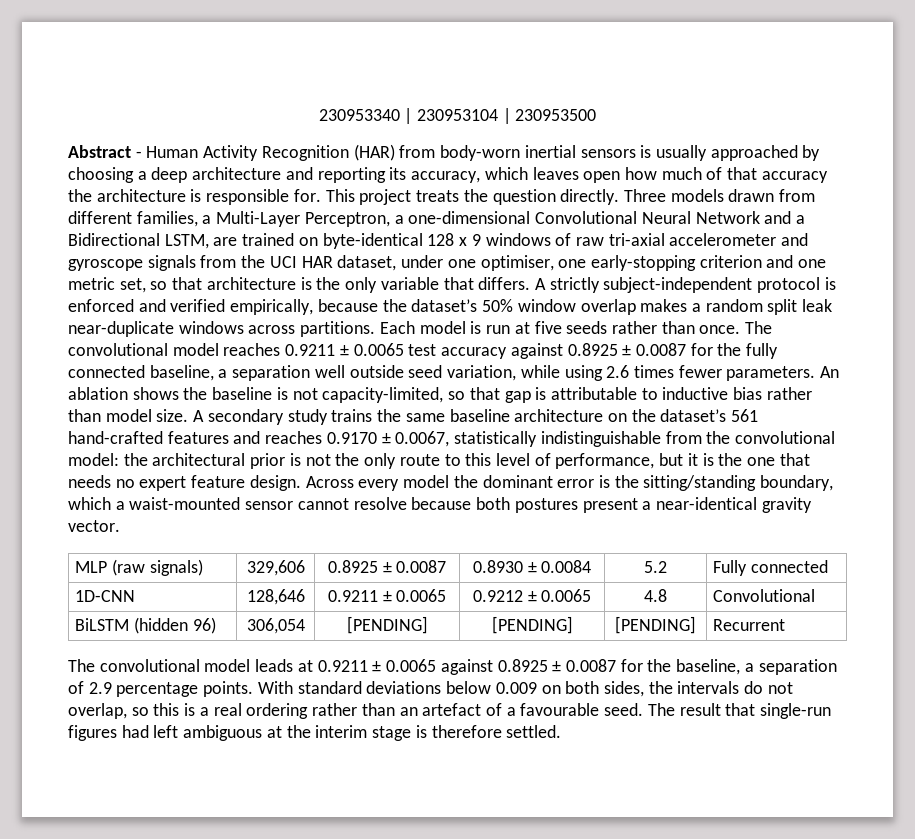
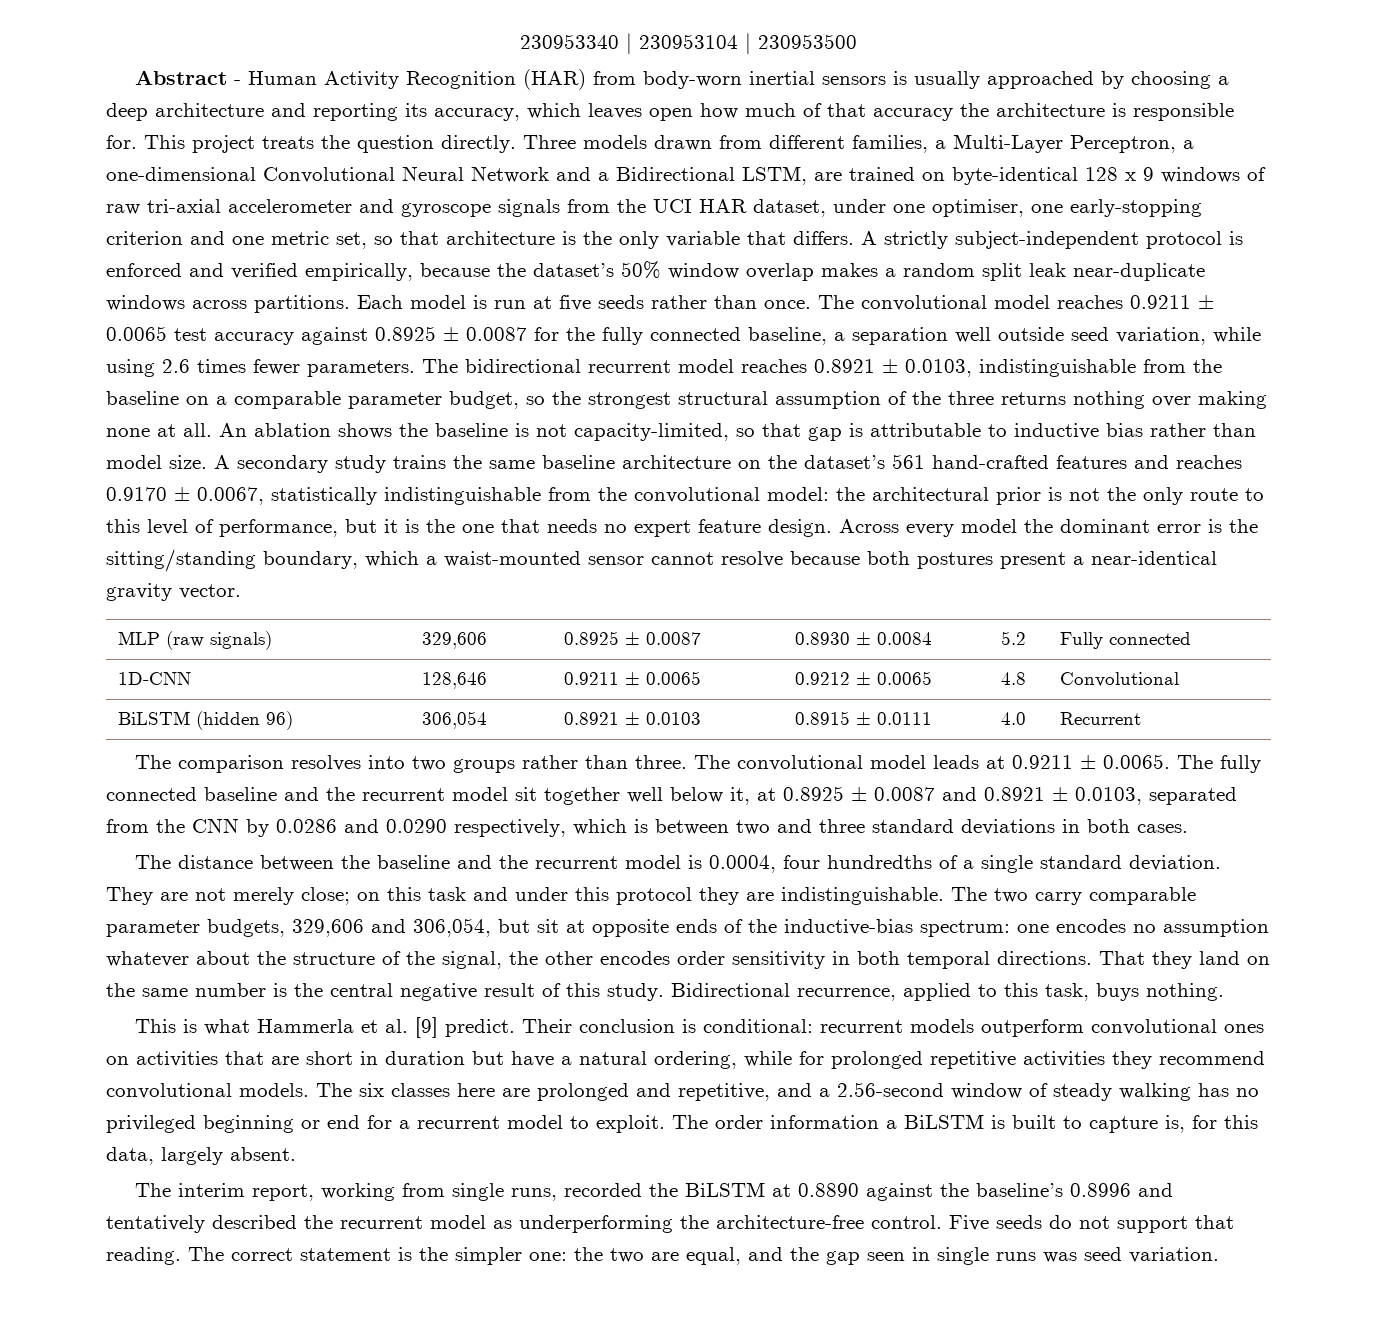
(816, 373) none -> [422,359,1222,377] [106,391,1267,409] [106,423,212,437] The bidirectional recurrent model reaches 0.8921 ± 0.0103, indistinguishable from the baseline on a comparable parameter budget, so the strongest structural assumption of the three returns nothing over making none at all.
[346,616,428,634] [491,616,573,634] [615,616,696,634] [713,619,786,631] [PENDING] | [PENDING] | [PENDING] | Recurrent // -> [564,712,701,725] [794,711,932,725] [1001,712,1026,725] [1059,712,1141,725] [134,755,687,773] 0.8921 ± 0.0103 | 0.8915 ± 0.0111 | 4.0 | Recurrent // The comparison resolves into two groups rather than three.
[386,659,837,675] [68,681,793,697] [68,703,832,719] [68,725,562,741] 0.0065 against 0.8925 ± 0.0087 for the baseline, a separation of 2.9 percentage points. With standard deviations below 0.009 on both sides, the intervals do not overlap, so this is a real ordering rather than an artefact of a favourable seed. The result that single-run figures had left ambiguous at the interim stage is therefore settled. -> [1102,754,1261,773] [106,786,1237,805] [106,818,1188,837] [134,855,1221,873] [106,887,1196,905] [106,918,1269,937] [106,951,1270,969] [106,983,1224,1001] [134,1017,1264,1038] [106,1051,1265,1069] [106,1082,1259,1101] [106,1114,1258,1133] [106,1147,296,1165] [134,1182,1173,1201] [106,1215,1234,1233] [106,1247,1219,1265] 0.0065. The fully connected baseline and the recurrent model sit together well below it, at 0.8925 ± 0.0087 and 0.8921 ± 0.0103, separated from the CNN by 0.0286 and 0.0290 respectively, which is between two and three standard deviations in both cases. // The distance between the baseline and the recurrent model is 0.0004, four hundredths of a single standard deviation. They are not merely close; on this task and under this protocol they are indistinguishable. The two carry comparable parameter budgets, 329,606 and 306,054, but sit at opposite ends of the inductive-bias spectrum: one encodes no assumption whatever about the structure of the signal, the other encodes order sensitivity in both temporal directions. That they land on the same number is the central negative result of this study. Bidirectional recurrence, applied to this task, buys nothing. // This is what Hammerla et al. [9] predict. Their conclusion is conditional: recurrent models outperform convolutional ones on activities that are short in duration but have a natural ordering, while for prolonged repetitive activities they recommend convolutional models. The six classes here are prolonged and repetitive, and a 2.56-second window of steady walking has no privileged beginning or end for a recurrent model to exploit. The order information a BiLSTM is built to capture is, for this data, largely absent. // The interim report, working from single runs, recorded the BiLSTM at 0.8890 against the baseline’s 0.8996 and tentatively described the recurrent model as underperforming the architecture-free control. Five seeds do not support that reading. The correct statement is the simpler one: the two are equal, and the gap seen in single runs was seed variation.

